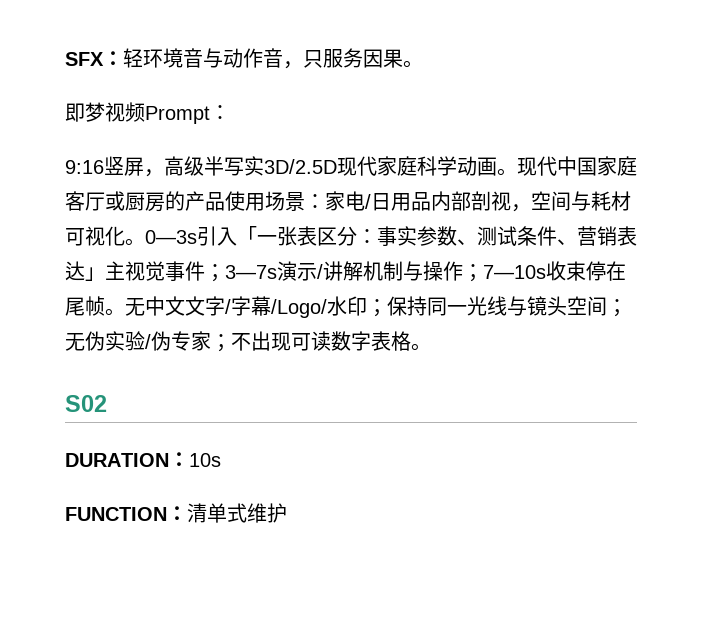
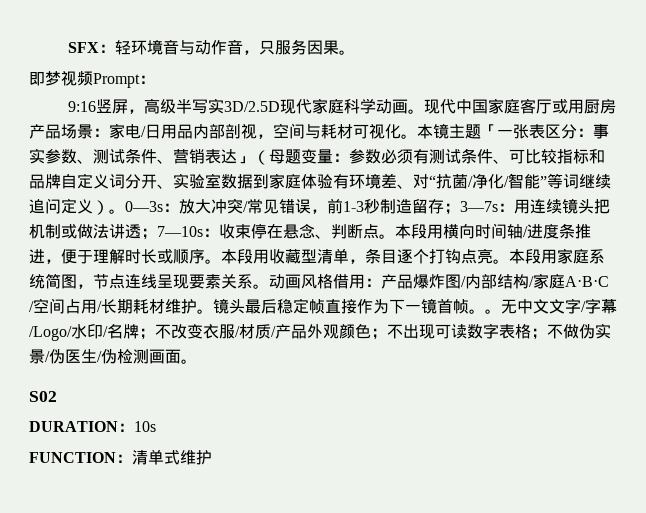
[125,191,265,212] 厨房的产品使用 -> [567,99,616,114] [29,124,61,139] 用厨房产品
[145,226,237,246] 0—3s引入 -> [417,123,481,139] 本镜主题
[105,261,626,282] [65,296,105,316] 主视觉事件；3—7s演示/讲解机制与操作；7—10s收束停在尾帧 -> [253,148,605,165] [29,173,611,189] [29,198,610,215] [29,223,591,240] [29,248,605,264] [29,273,609,289] [29,298,485,314] （母题变量：参数必须有测试条件、可比较指标和品牌自定义词分开、实验室数据到家庭体验有环境差、对“抗菌/净化/智能”等词继续追问定义）。0—3s：放大冲突/常见错误，前1-3秒制造留存；3—7s：用连续镜头把机制或做法讲透；7—10s：收束停在悬念、判断点。本段用横向时间轴/进度条推进，便于理解时长或顺序。本段用收藏型清单，条目逐个打钩点亮。本段用家庭系统简图，节点连线呈现要素关系。动画风格借用：产品爆炸图/内部结构/家庭A·B·C /空间占用/长期耗材维护。镜头最后稳定帧直接作为下一镜首帧。
[367,296,627,317] [65,331,211,351] ；保持同一光线与镜头空间；无伪实验/伪专家 -> [103,324,371,340] /名牌；不改变衣服/材质/产品外观颜色
(411, 341) none -> [531,323,611,340] [29,349,181,364] ；不做伪实景/伪医生/伪检测画面

